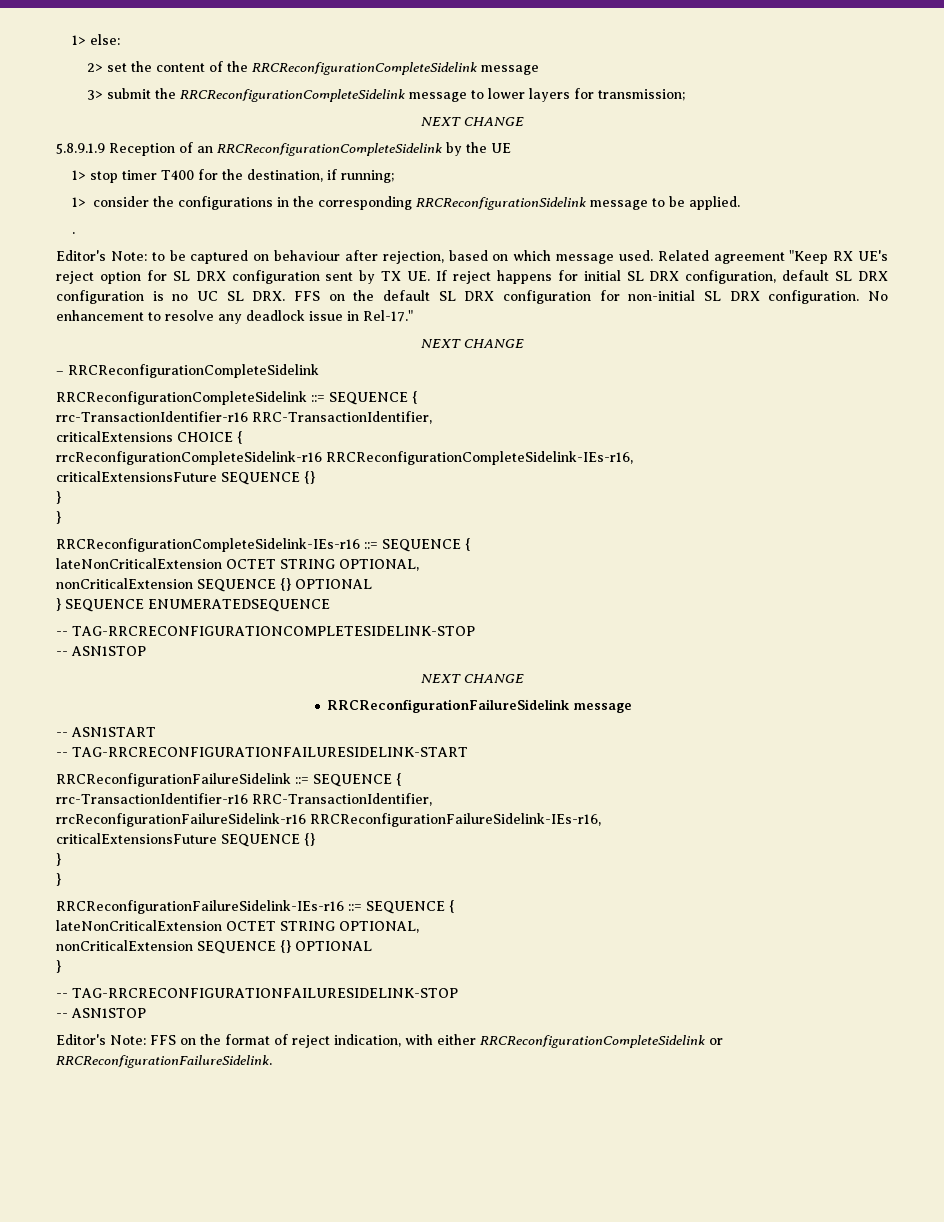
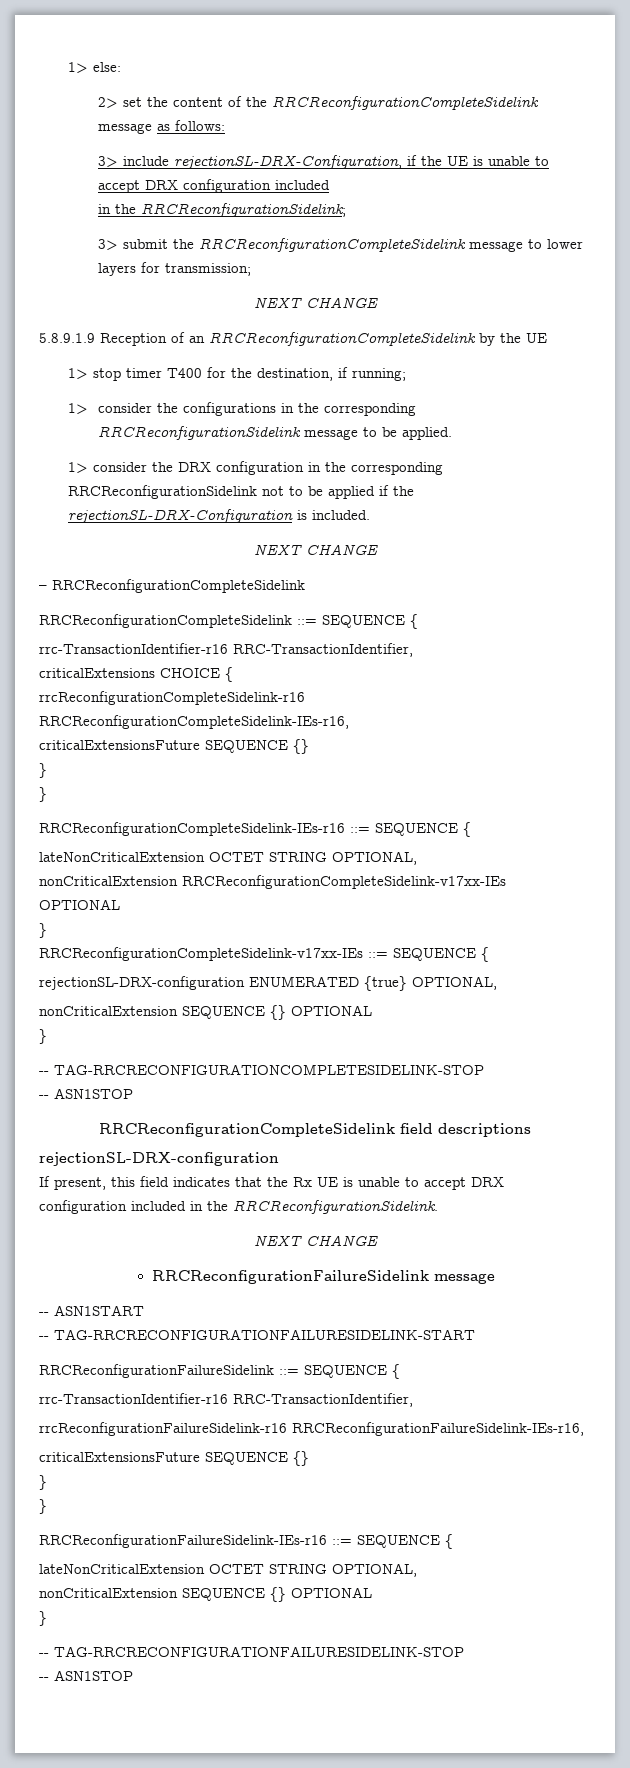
(540, 70) none -> [156,120,225,131] [97,155,549,169] [97,179,330,193] [97,203,346,217] as follows: // 3> include rejectionSL-DRX-Configuration, if the UE is unable to accept DRX configuration included // in the RRCReconfigurationSidelink;
[71,232,75,234] [56,250,889,264] [56,270,888,284] [56,290,888,304] [56,310,413,324] . // Editor's Note: to be captured on behaviour after rejection, based on which message used. Related agreement "Keep RX UE's reject option for SL DRX configuration sent by TX UE. If reject happens for initial SL DRX configuration, default SL DRX configuration is no UC SL DRX. FFS on the default SL DRX configuration for non-initial SL DRX configuration. No enhancement to resolve any deadlock issue in Rel-17." -> [68,461,444,475] [68,485,415,499] [68,509,371,523] 1> consider the DRX configuration in the corresponding RRCReconfigurationSidelink not to be applied if the rejectionSL-DRX-Configuration is included.
[56,578,372,592] [56,598,330,612] // nonCriticalExtension SEQUENCE {} OPTIONAL // } SEQUENCE ENUMERATEDSEQUENCE -> [39,875,506,889] [39,899,120,910] [39,923,47,938] [39,947,489,962] [39,976,497,991] [39,1005,372,1020] [39,1029,47,1044] // nonCriticalExtension RRCReconfigurationCompleteSidelink-v17xx-IEs OPTIONAL // } // RRCReconfigurationCompleteSidelink-v17xx-IEs ::= SEQUENCE { // rejectionSL-DRX-configuration ENUMERATED {true} OPTIONAL, // nonCriticalExtension SEQUENCE {} OPTIONAL // }
(146, 651) none -> [99,1123,531,1137] [39,1152,279,1166] [39,1176,504,1190] [39,1200,438,1214] // RRCReconfigurationCompleteSidelink field descriptions // rejectionSL-DRX-configuration // If present, this field indicates that the Rx UE is unable to accept DRX configuration included in the RRCReconfigurationSidelink.
[56,1034,723,1048] [56,1055,272,1068] // Editor's Note: FFS on the format of reject indication, with either RRCReconfigurationCompleteSidelink or RRCReconfigurationFailureSidelink. -> (133, 1675) none

